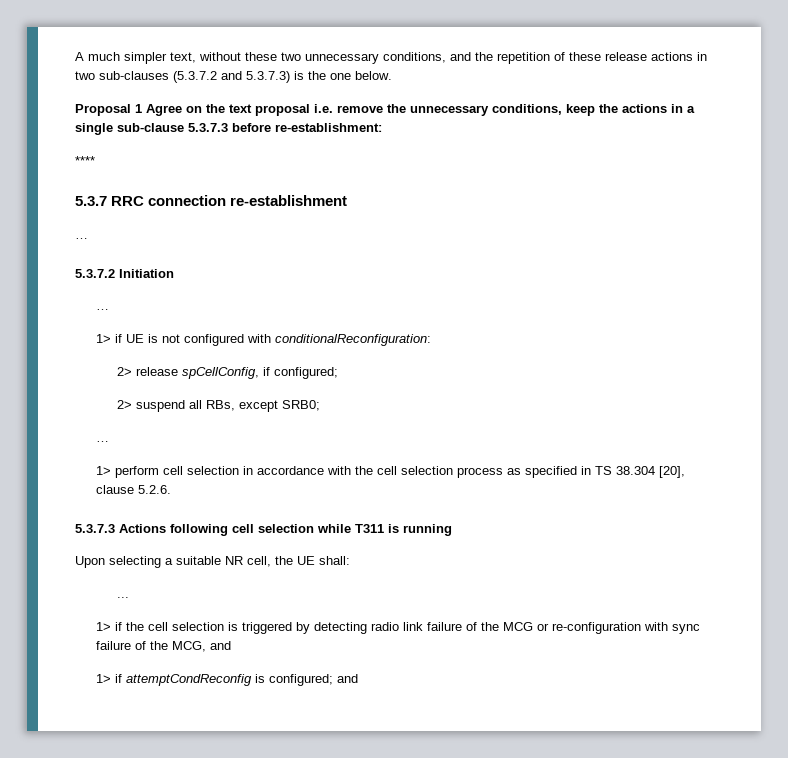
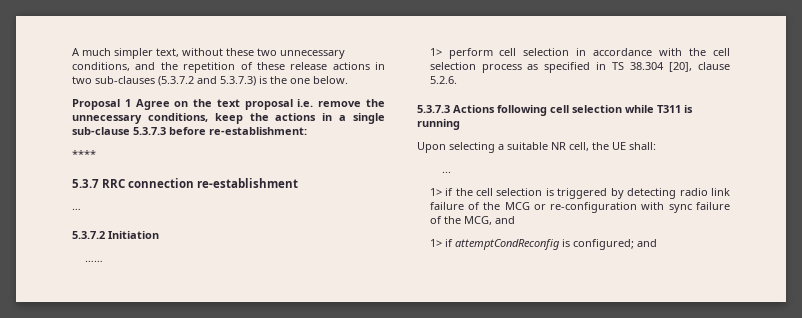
[95,309,109,310] [95,334,431,346] [116,367,338,379] [116,400,320,412] [95,441,109,442] … // 1> if UE is not configured with conditionalReconfiguration: // 2> release spCellConfig, if configured; // 2> suspend all RBs, except SRB0; // … -> [84,260,103,262] ……

